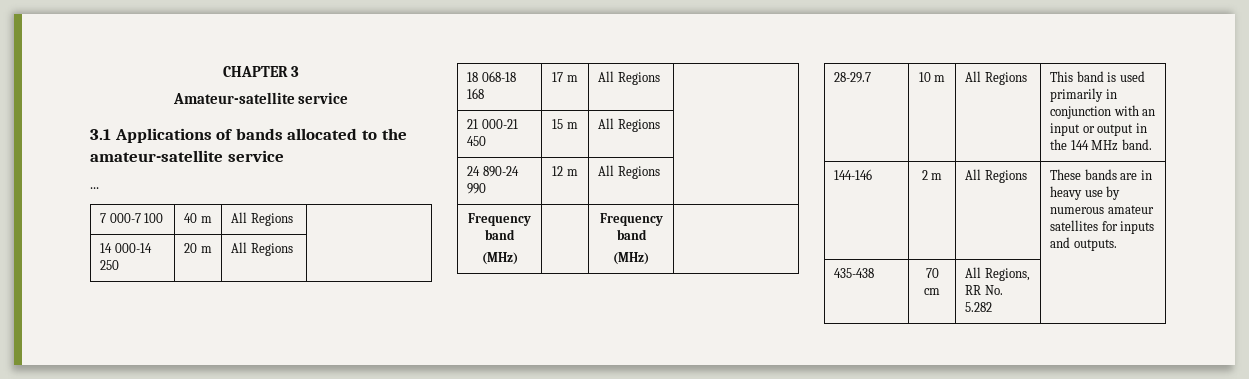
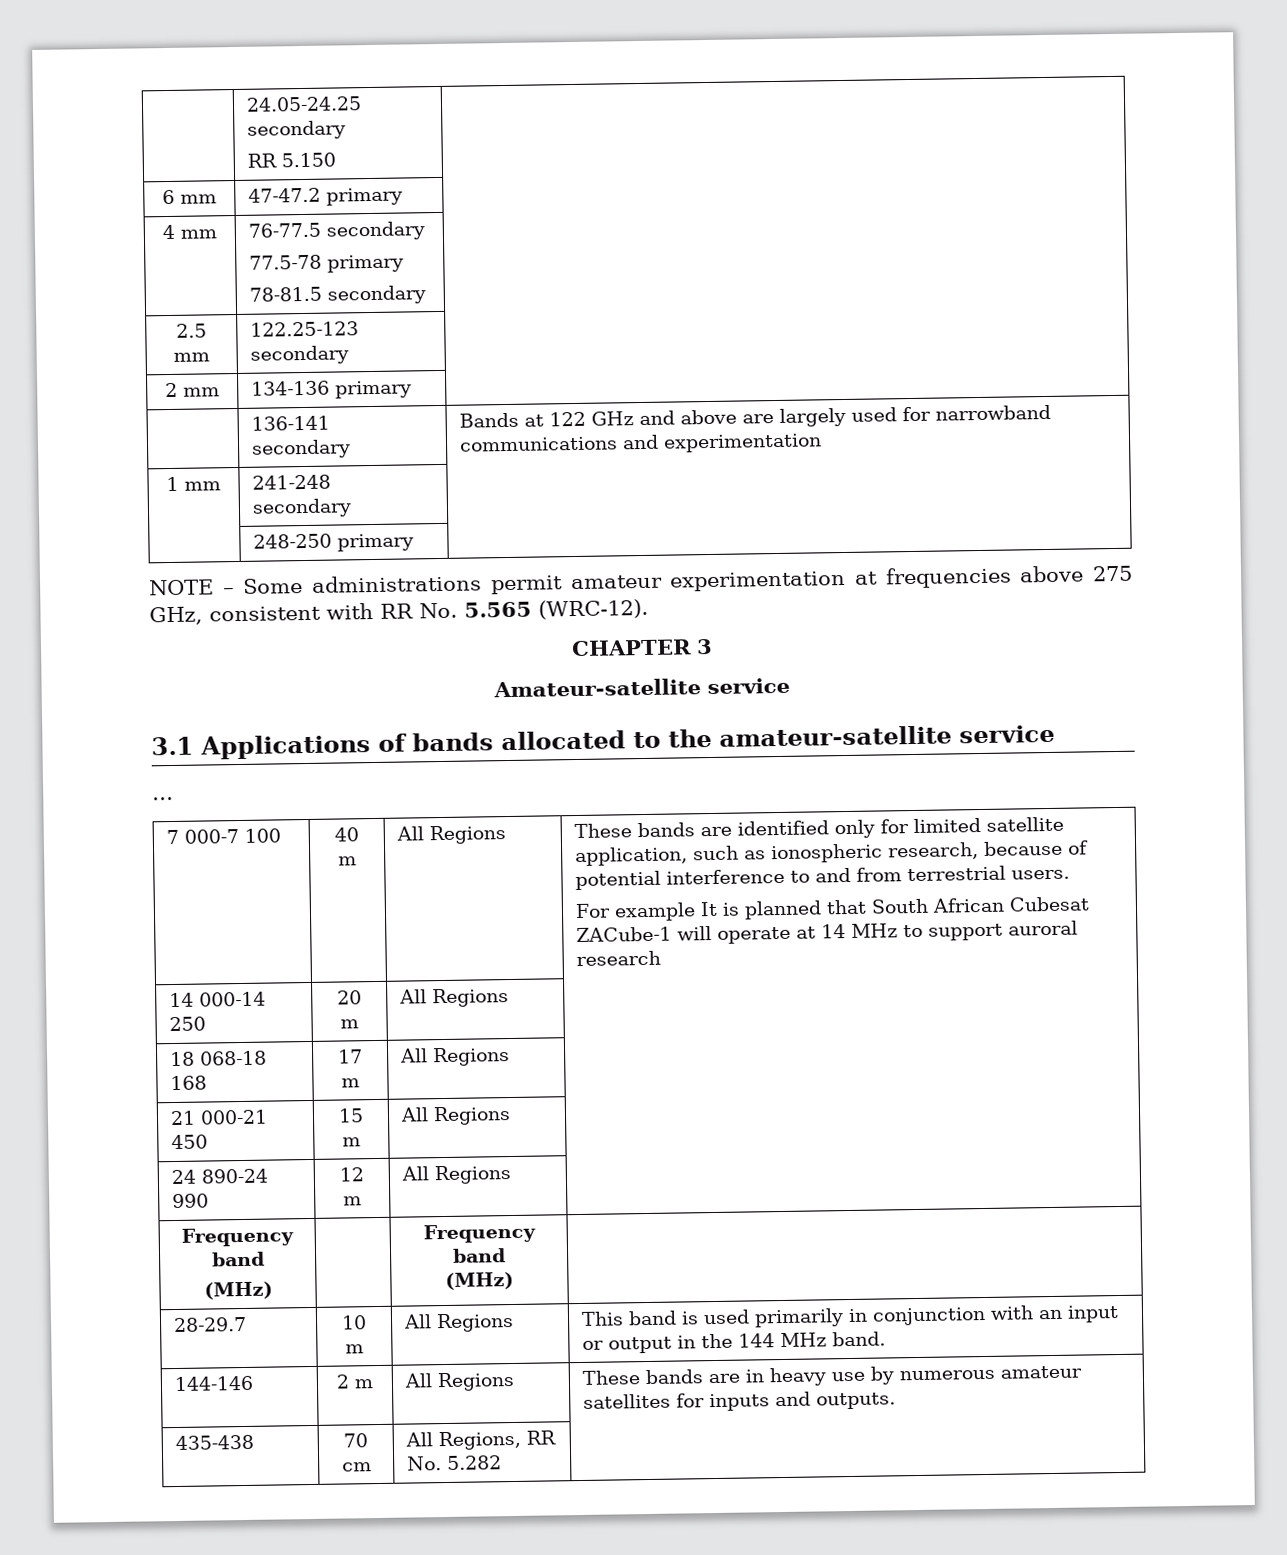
(222, 71) none -> [246,96,363,112] [247,120,347,140] [247,152,337,168] [162,189,217,205] [248,187,404,206] [162,224,217,240] [248,221,426,241] [249,254,405,273] [249,285,427,305] [176,323,207,338] [173,352,210,362] [250,321,360,337] [250,345,350,365] [165,382,220,398] [251,380,413,399] [251,415,331,431] [251,439,352,459] [459,404,1052,428] [459,433,823,453] [166,476,221,492] [252,474,332,490] [252,498,353,518] [253,533,415,552] [149,565,1134,596] [149,598,649,626] | 24.05-24.25 secondary // RR 5.150 | // 6 mm | 47-47.2 primary | // 4 mm | 76-77.5 secondary // 77.5-78 primary // 78-81.5 secondary | // 2.5 mm | 122.25-123 secondary | // 2 mm | 134-136 primary | // | 136-141 secondary | Bands at 122 GHz and above are largely used for narrowband communications and experimentation // 1 mm | 241-248 secondary | // | 248-250 primary | // NOTE – Some administrations permit amateur experimentation at frequencies above 275 GHz, consistent with RR No. 5.565 (WRC-12). //
(293, 219) none -> [574,816,1065,839] [575,840,1090,867] [575,865,1071,891] [575,896,1091,922] [576,920,1079,944] [576,950,662,967] These bands are identified only for limited satellite application, such as ionospheric research, because of potential interference to and from terrestrial users. // For example It is planned that South African Cubesat ZACube-1 will operate at 14 MHz to support auroral research

